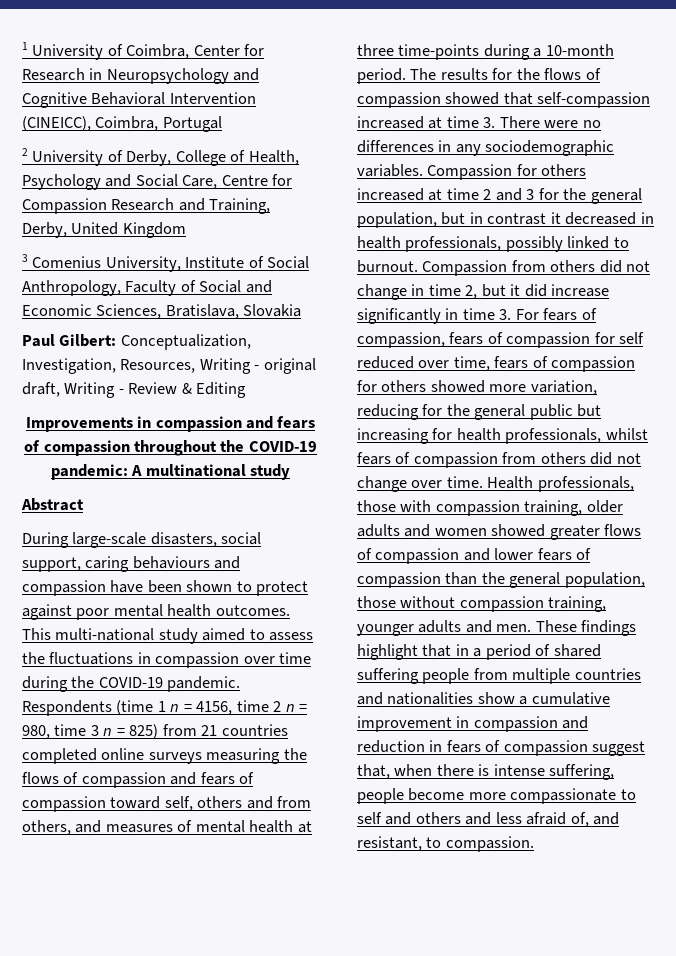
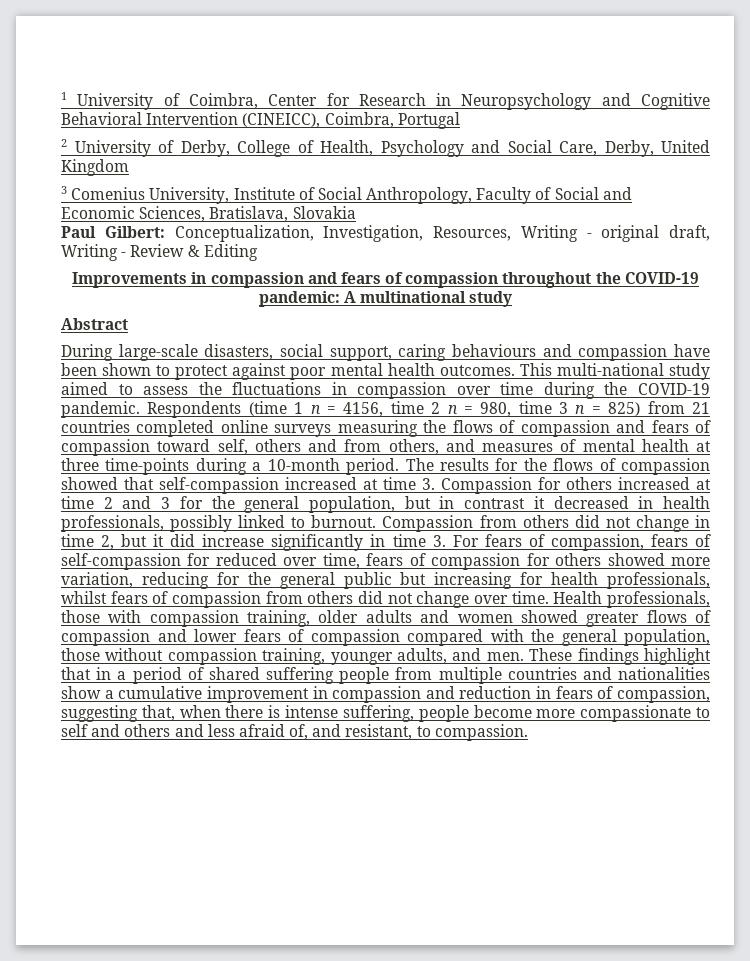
[221,174,293,186] [22,198,271,214] Centre for Compassion Research and Training, -> (597, 148) none
[499,116,601,128] [357,140,615,156] [357,164,423,177] There were no differences in any sociodemographic variables. -> (435, 484) none
[506,332,645,348] compassion for self -> [61,553,211,570] self-compassion for
[445,572,478,585] than -> [407,629,524,646] compared with
[418,620,462,633] adults -> [397,648,447,664] adults,
[503,740,646,756] compassion suggest -> [616,686,710,703] [61,705,138,722] compassion, suggesting

